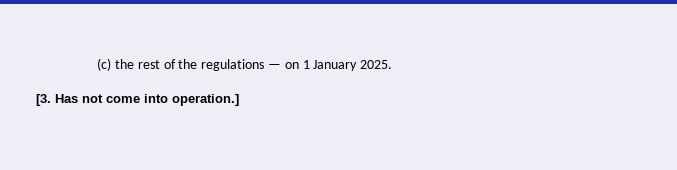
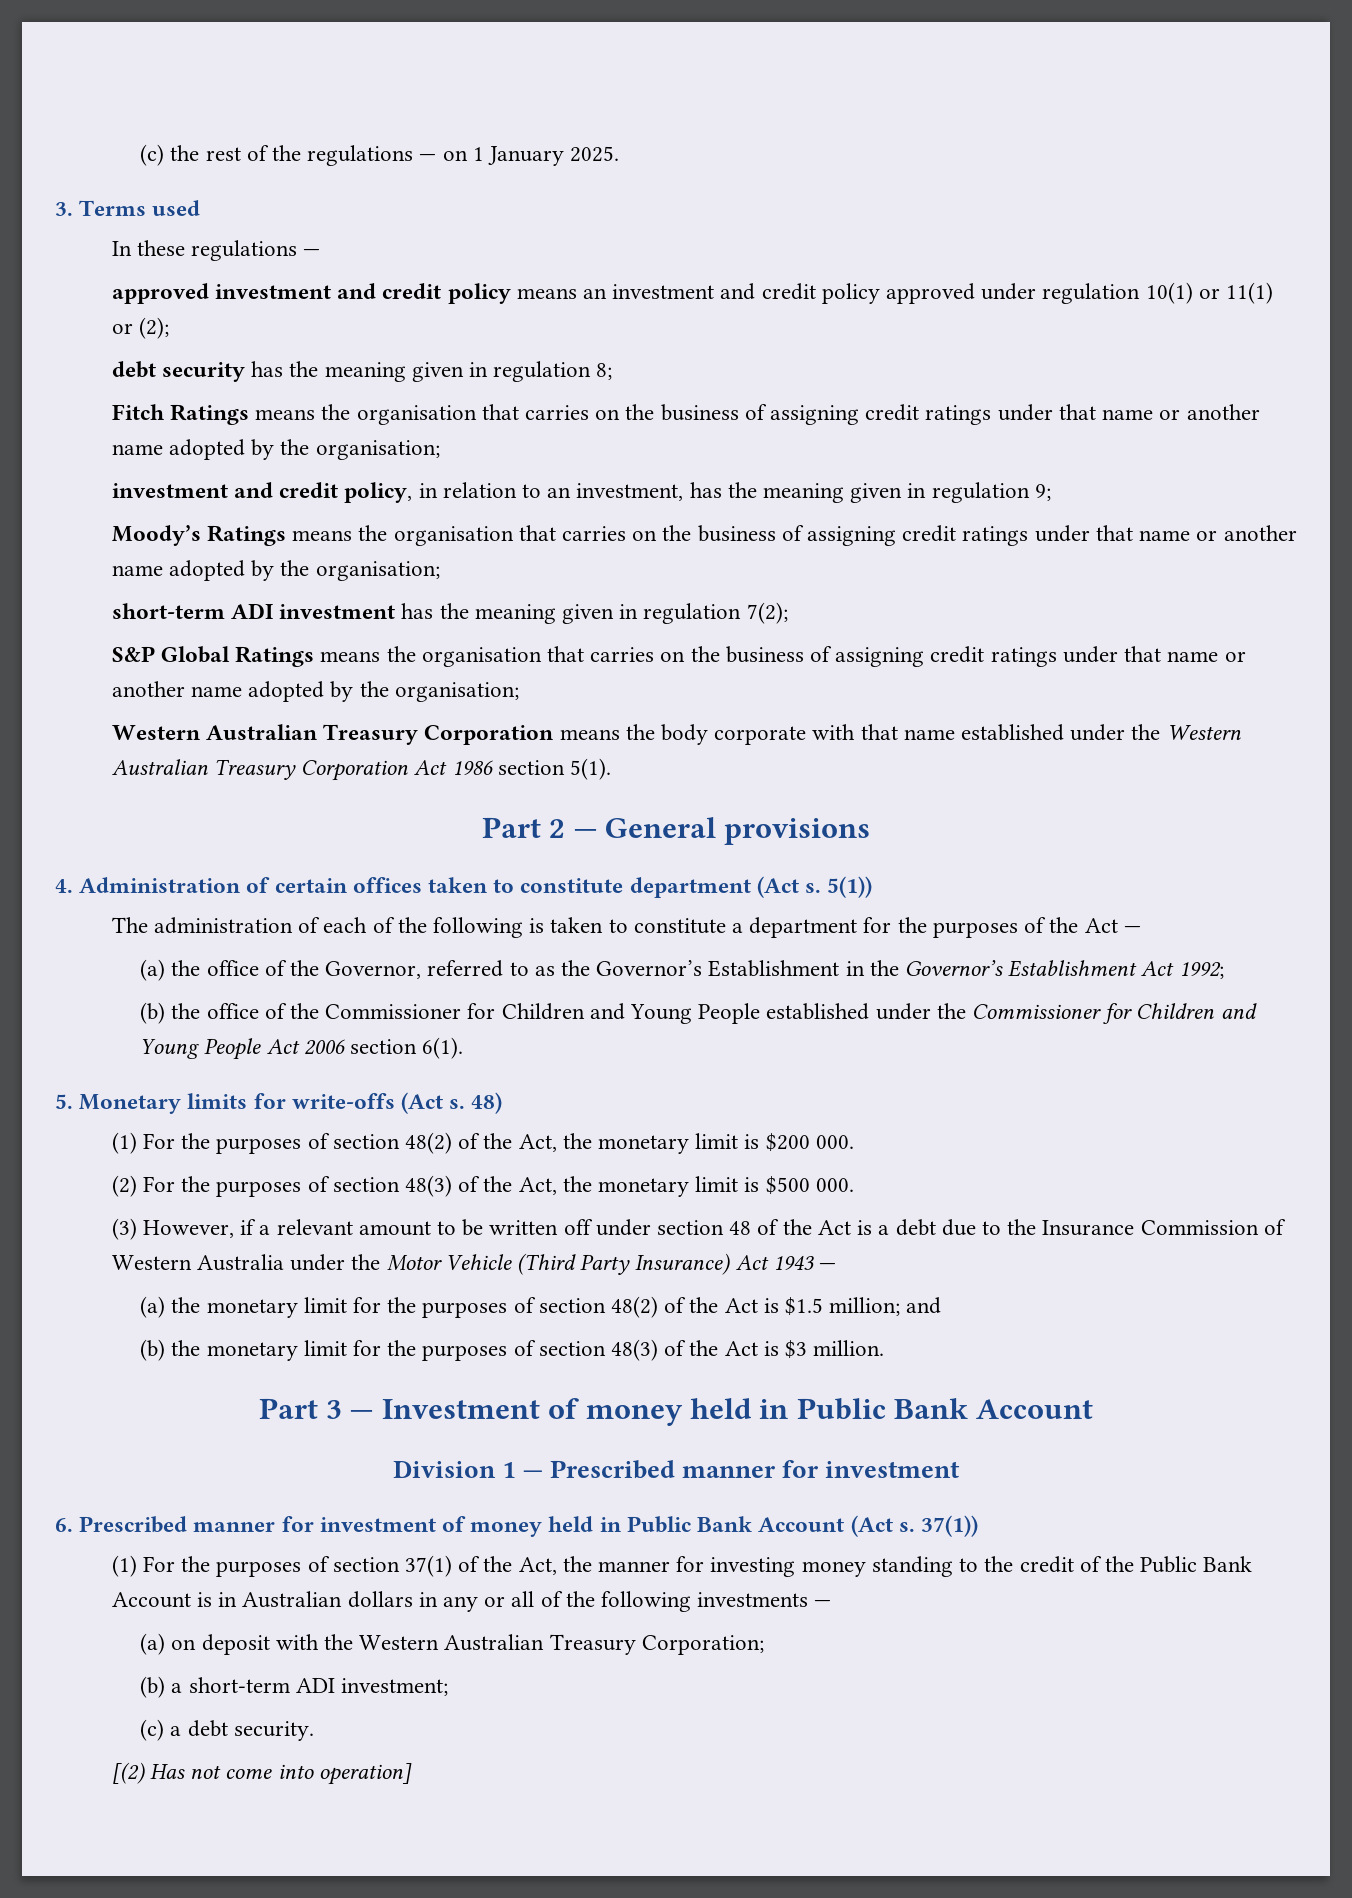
[36,94,51,106] [3. -> [55,200,201,216] [111,240,321,261] [111,282,1274,304] [111,317,169,339] [111,361,613,382] [111,404,1260,425] [111,439,440,460] [111,482,1051,503] [111,525,1297,546] [111,560,440,581] [111,602,788,624] [111,646,1246,667] [111,681,519,702] [111,724,1241,745] [111,758,612,781] [481,817,871,845] [55,876,873,898] [111,917,1141,938] [140,959,1224,981] [140,1002,1257,1024] [140,1037,464,1060] [55,1092,503,1114] [111,1132,854,1154] [111,1175,854,1197] [111,1218,1286,1240] [111,1253,837,1275] [140,1296,942,1318] [140,1339,885,1361] [258,1398,1094,1426] [392,1460,961,1479] [55,1515,978,1537] [111,1555,1253,1577] [111,1591,832,1612] [140,1633,764,1655] [140,1676,448,1698] [140,1719,314,1741] [111,1762,145,1784] 3. Terms used // In these regulations — // approved investment and credit policy means an investment and credit policy approved under regulation 10(1) or 11(1) or (2); // debt security has the meaning given in regulation 8; // Fitch Ratings means the organisation that carries on the business of assigning credit ratings under that name or another name adopted by the organisation; // investment and credit policy, in relation to an investment, has the meaning given in regulation 9; // Moody’s Ratings means the organisation that carries on the business of assigning credit ratings under that name or another name adopted by the organisation; // short-term ADI investment has the meaning given in regulation 7(2); // S&P Global Ratings means the organisation that carries on the business of assigning credit ratings under that name or another name adopted by the organisation; // Western Australian Treasury Corporation means the body corporate with that name established under the Western Australian Treasury Corporation Act 1986 section 5(1). // Part 2 — General provisions // 4. Administration of certain offices taken to constitute department (Act s. 5(1)) // The administration of each of the following is taken to constitute a department for the purposes of the Act — // (a) the office of the Governor, referred to as the Governor’s Establishment in the Governor’s Establishment Act 1992; // (b) the office of the Commissioner for Children and Young People established under the Commissioner for Children and Young People Act 2006 section 6(1). // 5. Monetary limits for write-offs (Act s. 48) // (1) For the purposes of section 48(2) of the Act, the monetary limit is $200 000. // (2) For the purposes of section 48(3) of the Act, the monetary limit is $500 000. // (3) However, if a relevant amount to be written off under section 48 of the Act is a debt due to the Insurance Commission of Western Australia under the Motor Vehicle (Third Party Insurance) Act 1943 — // (a) the monetary limit for the purposes of section 48(2) of the Act is $1.5 million; and // (b) the monetary limit for the purposes of section 48(3) of the Act is $3 million. // Part 3 — Investment of money held in Public Bank Account // Division 1 — Prescribed manner for investment // 6. Prescribed manner for investment of money held in Public Bank Account (Act s. 37(1)) // (1) For the purposes of section 37(1) of the Act, the manner for investing money standing to the credit of the Public Bank Account is in Australian dollars in any or all of the following investments — // (a) on deposit with the Western Australian Treasury Corporation; // (b) a short-term ADI investment; // (c) a debt security. // [(2)
[172,94,239,106] operation.] -> [318,1763,412,1785] operation]

